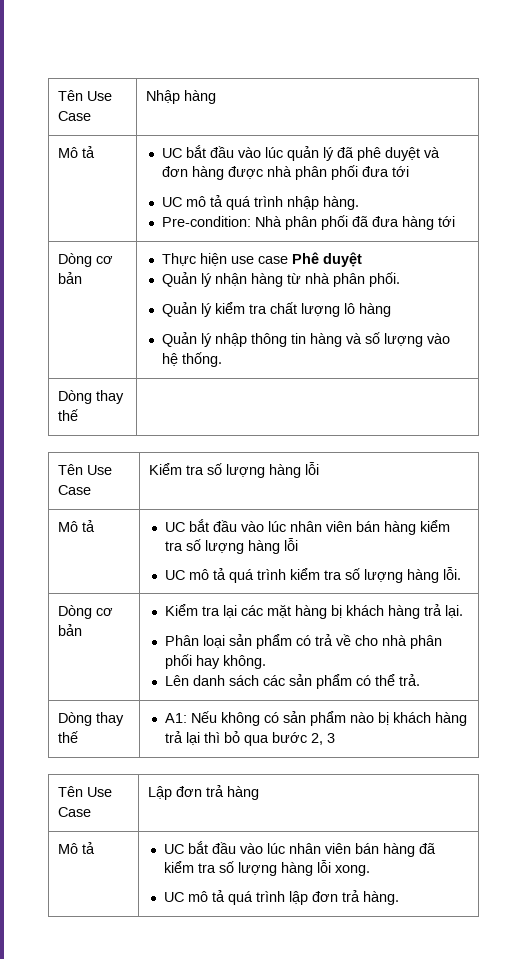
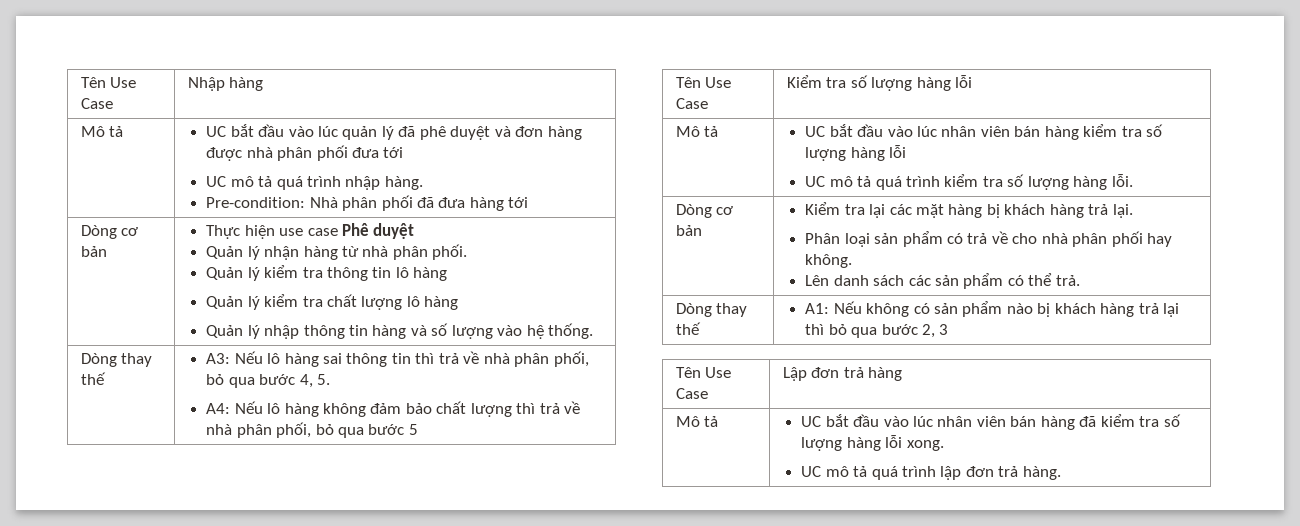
(401, 279) none -> [206,265,448,281] // Quản lý kiểm tra thông tin lô hàng
(79, 415) none -> [206,351,589,367] [206,374,330,388] [206,401,581,417] [206,422,418,438] A3: Nếu lô hàng sai thông tin thì trả về nhà phân phối, bỏ qua bước 4, 5. // A4: Nếu lô hàng không đảm bảo chất lượng thì trả về nhà phân phối, bỏ qua bước 5

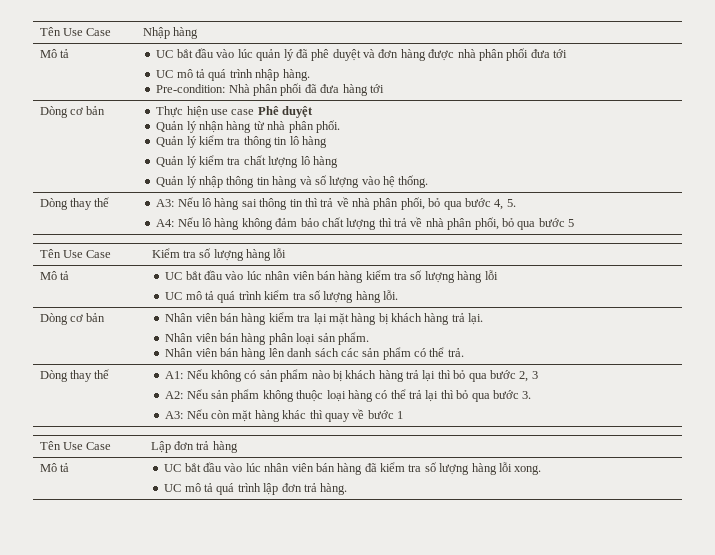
[805,202,841,215] Kiểm -> [165,312,294,325] Nhân viên bán hàng kiểm
[889,204,912,215] các -> (327, 319) none
[805,231,1173,247] [805,254,853,268] [805,275,830,286] Phân loại sản phẩm có trả về cho nhà phân phối hay không. // Lên -> [165,332,369,345] [165,348,285,360] Nhân viên bán hàng phân loại sản phẩm. // Nhân viên bán hàng lên
(949, 329) none -> [165,389,532,402] [165,409,404,422] // A2: Nếu sản phẩm không thuộc loại hàng có thể trả lại thì bỏ qua bước 3. // A3: Nếu còn mặt hàng khác thì quay về bước 1

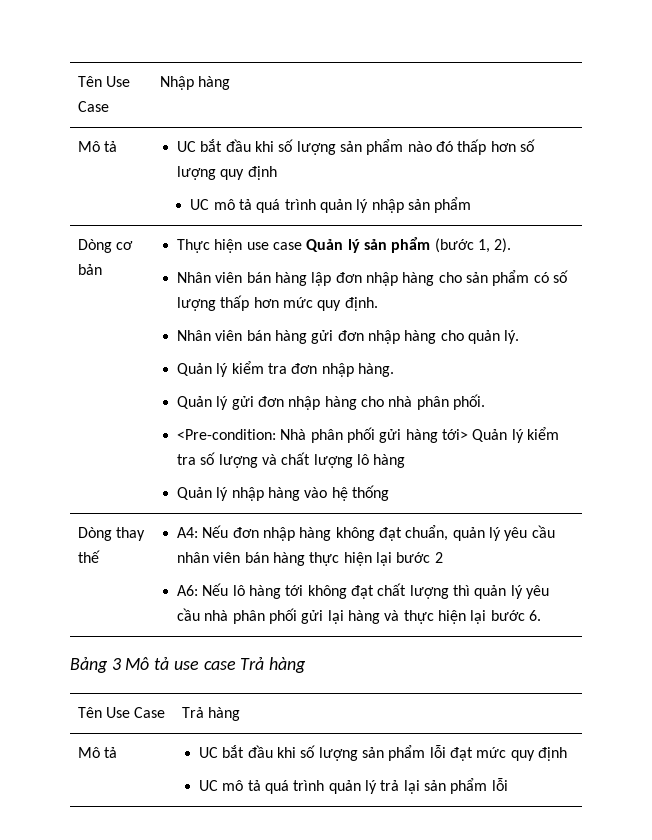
[216,48,568,61] [156,69,310,81] [156,83,384,96] vào lúc quản lý đã phê duyệt và đơn hàng được nhà phân phối đưa tới // UC mô tả quá trình nhập hàng. // Pre-condition: Nhà phân phối đã đưa hàng tới -> [255,139,535,155] [177,166,277,180] [190,197,472,213] khi số lượng sản phẩm nào đó thấp hơn số lượng quy định // UC mô tả quá trình quản lý nhập sản phẩm
[257,106,314,118] [156,120,340,133] [156,135,327,148] [156,155,241,168] Phê duyệt // Quản lý nhận hàng từ nhà phân phối. // Quản lý kiểm tra thông tin lô hàng // Quản lý kiểm tra -> [306,237,512,253] [177,270,568,286] [177,295,378,311] [177,330,520,344] [177,361,395,377] [177,394,486,410] [177,427,560,443] [177,452,278,468] Quản lý sản phẩm (bước 1, 2). // Nhân viên bán hàng lập đơn nhập hàng cho sản phẩm có số lượng thấp hơn mức quy định. // Nhân viên bán hàng gửi đơn nhập hàng cho quản lý. // Quản lý kiểm tra đơn nhập hàng. // Quản lý gửi đơn nhập hàng cho nhà phân phối. // <Pre-condition: Nhà phân phối gửi hàng tới> Quản lý kiểm tra số lượng và
[226,175,360,188] thông tin hàng và số lượng -> [268,487,301,501] hàng
[398,175,429,188] [39,197,110,210] [156,197,516,210] [156,217,575,230] [39,249,112,258] [151,248,287,261] [39,271,69,280] [165,270,498,283] [165,290,399,303] [39,313,106,325] [165,312,484,325] [165,332,369,345] [165,347,464,360] [39,369,110,382] [165,369,538,382] [165,389,532,402] [165,409,404,422] [39,441,112,450] [150,441,238,453] [39,463,69,472] [164,462,542,475] [164,483,348,495] thống. // Dòng thay thế | A3: Nếu lô hàng sai thông tin thì trả về nhà phân phối, bỏ qua bước 4, 5. // A4: Nếu lô hàng không đảm bảo chất lượng thì trả về nhà phân phối, bỏ qua bước 5 // Tên Use Case | Kiểm tra số lượng hàng lỗi // Mô tả | UC bắt đầu vào lúc nhân viên bán hàng kiểm tra số lượng hàng lỗi // UC mô tả quá trình kiểm tra số lượng hàng lỗi. // Dòng cơ bản | Nhân viên bán hàng kiểm tra lại mặt hàng bị khách hàng trả lại. // Nhân viên bán hàng phân loại sản phẩm. // Nhân viên bán hàng lên danh sách các sản phẩm có thể trả. // Dòng thay thế | A1: Nếu không có sản phẩm nào bị khách hàng trả lại thì bỏ qua bước 2, 3 // A2: Nếu sản phẩm không thuộc loại hàng có thể trả lại thì bỏ qua bước 3. // A3: Nếu còn mặt hàng khác thì quay về bước 1 // Tên Use Case | Lập đơn trả hàng // Mô tả | UC bắt đầu vào lúc nhân viên bán hàng đã kiểm tra số lượng hàng lỗi xong. // UC mô tả quá trình lập đơn trả hàng. -> [352,485,390,501] [77,527,145,541] [77,550,100,563] [177,525,555,541] [177,552,443,566] [177,583,549,599] [177,608,541,624] [70,657,307,673] [77,707,166,718] [181,707,240,721] [77,747,117,758] [199,745,567,761] [199,778,508,794] thống // Dòng thay thế | A4: Nếu đơn nhập hàng không đạt chuẩn, quản lý yêu cầu nhân viên bán hàng thực hiện lại bước 2 // A6: Nếu lô hàng tới không đạt chất lượng thì quản lý yêu cầu nhà phân phối gửi lại hàng và thực hiện lại bước 6. // Bảng 3 Mô tả use case Trả hàng // Tên Use Case | Trả hàng // Mô tả | UC bắt đầu khi số lượng sản phẩm lỗi đạt mức quy định // UC mô tả quá trình quản lý trả lại sản phẩm lỗi

